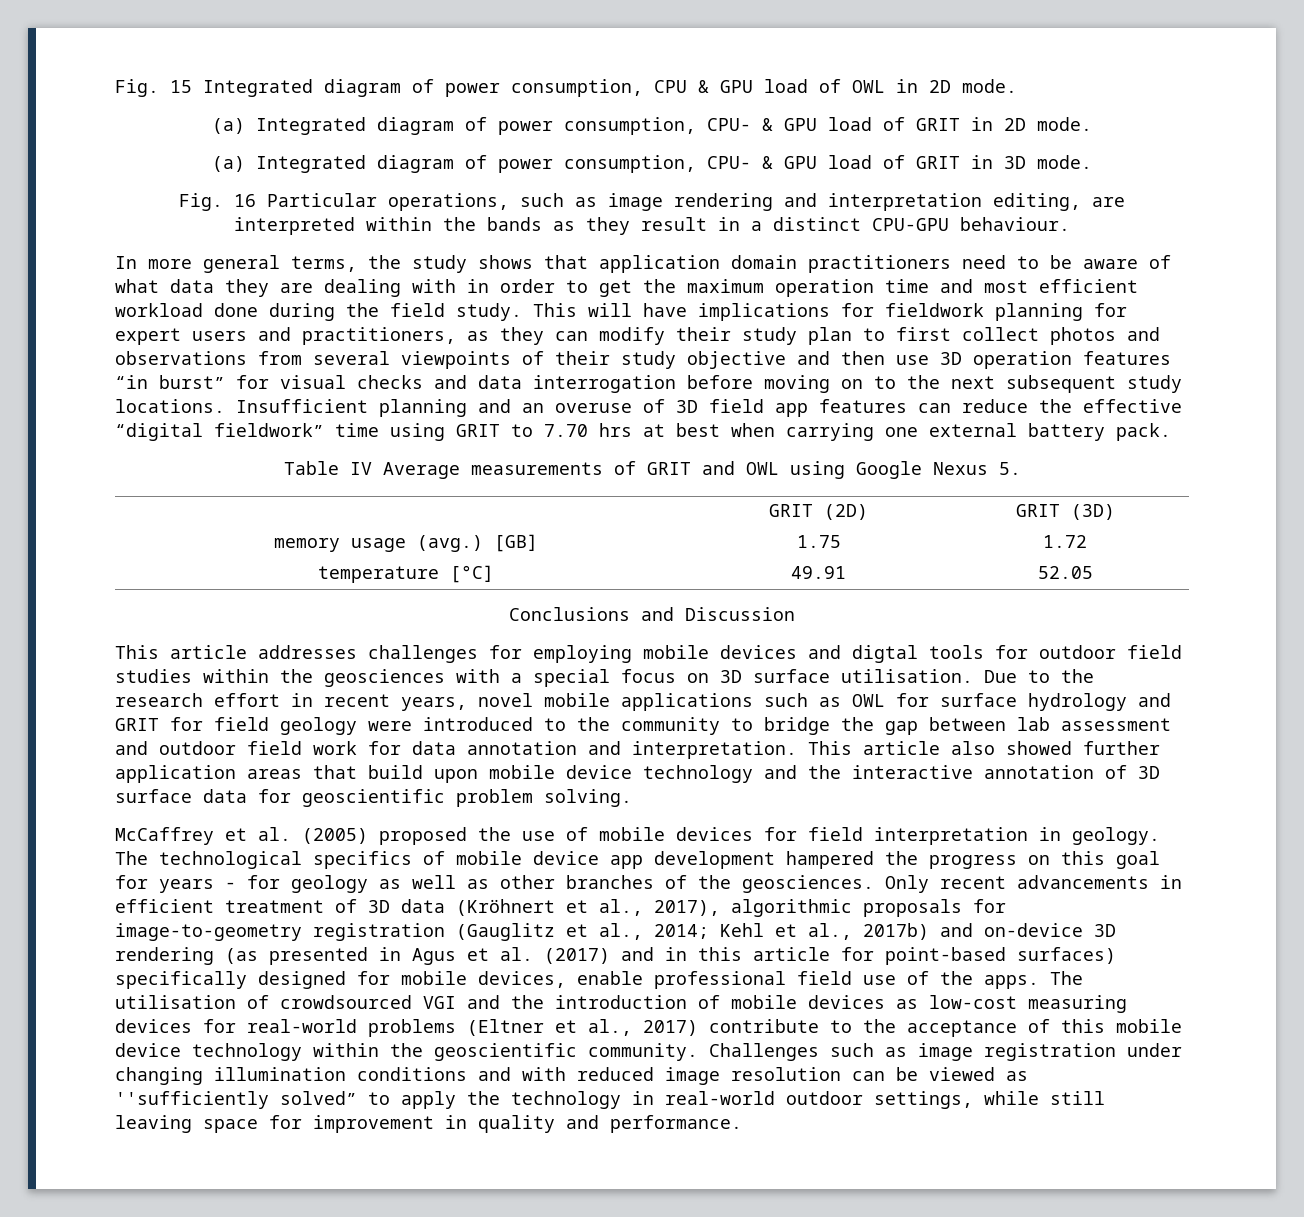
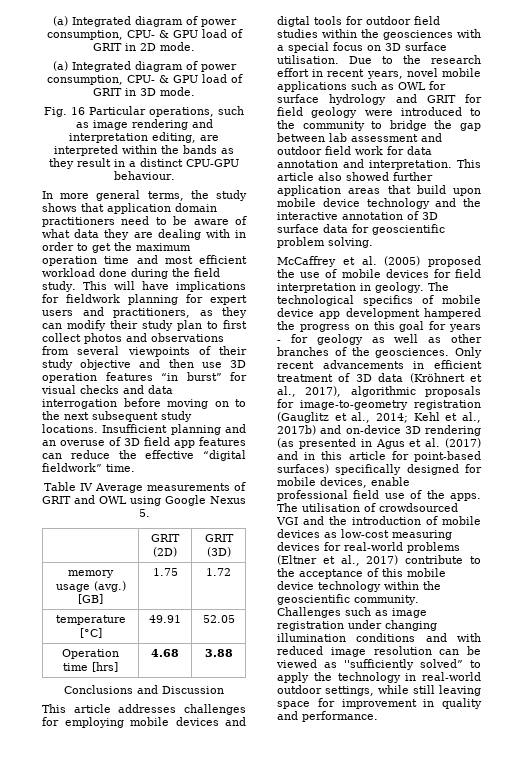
[115,79,1017,97] Fig. 15 Integrated diagram of power consumption, CPU & GPU load of OWL in 2D mode. // -> (52, 21) none
[335,423,1171,441] time using GRIT to 7.70 hrs at best when carrying one external battery pack. -> [106,464,135,472] time.
(1093, 572) none -> [62,649,119,659] [63,662,118,672] [151,649,179,657] [204,649,233,657] // Operation time [hrs] | 4.68 | 3.88

